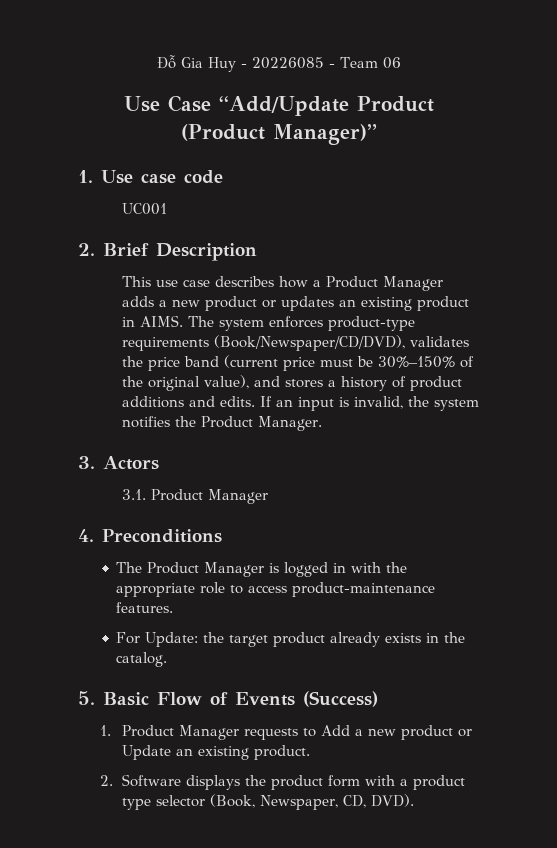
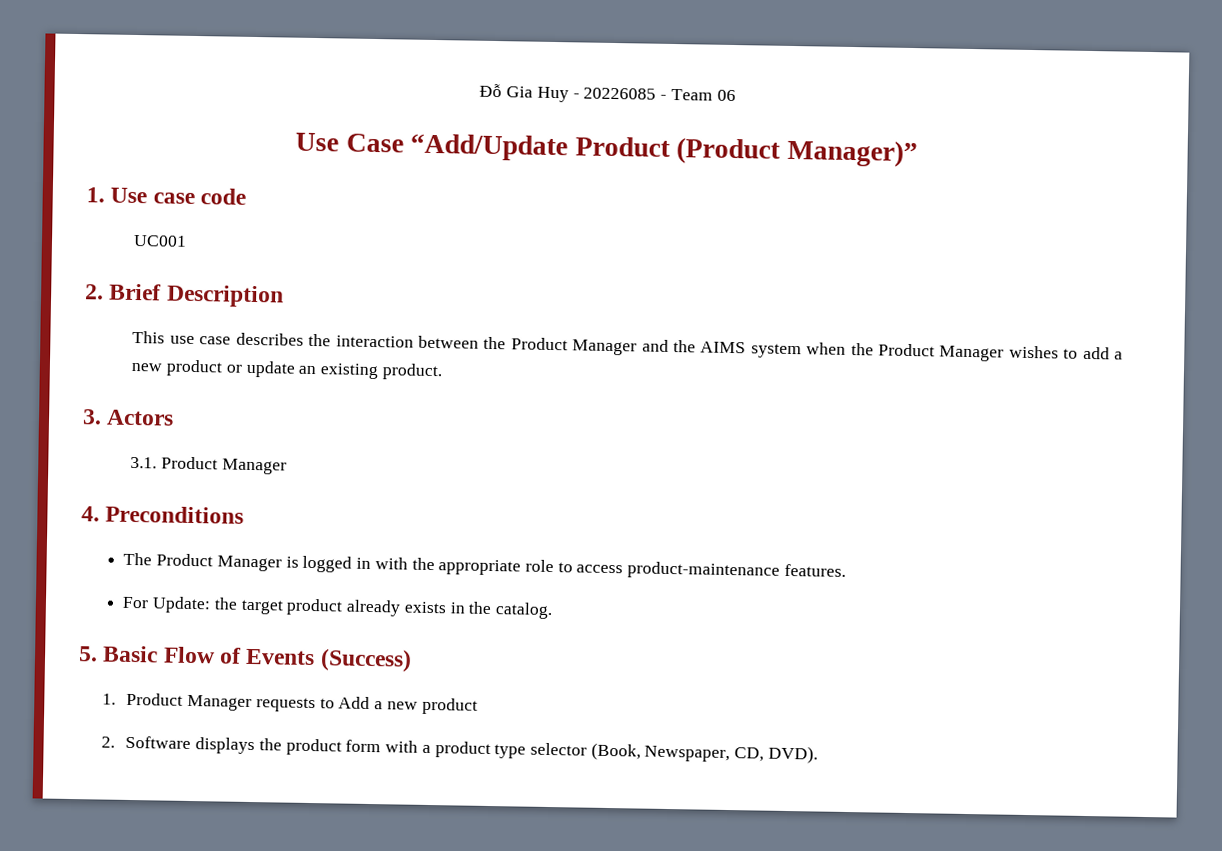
[278,276,443,291] [121,296,469,311] [121,315,415,331] [121,335,469,351] [121,355,474,371] [121,375,462,391] [121,396,479,411] [121,416,322,431] how a Product Manager adds a new product or updates an existing product in AIMS. The system enforces product-type requirements (Book/Newspaper/CD/DVD), validates the price band (current price must be 30%–150% of the original value), and stores a history of product additions and edits. If an input is invalid, the system notifies the Product Manager. -> [308,333,1124,362] [131,359,443,381] the interaction between the Product Manager and the AIMS system when the Product Manager wishes to add a new product or update an existing product.
[457,729,472,737] [121,745,310,760] or Update an existing product. -> (478, 706) none

